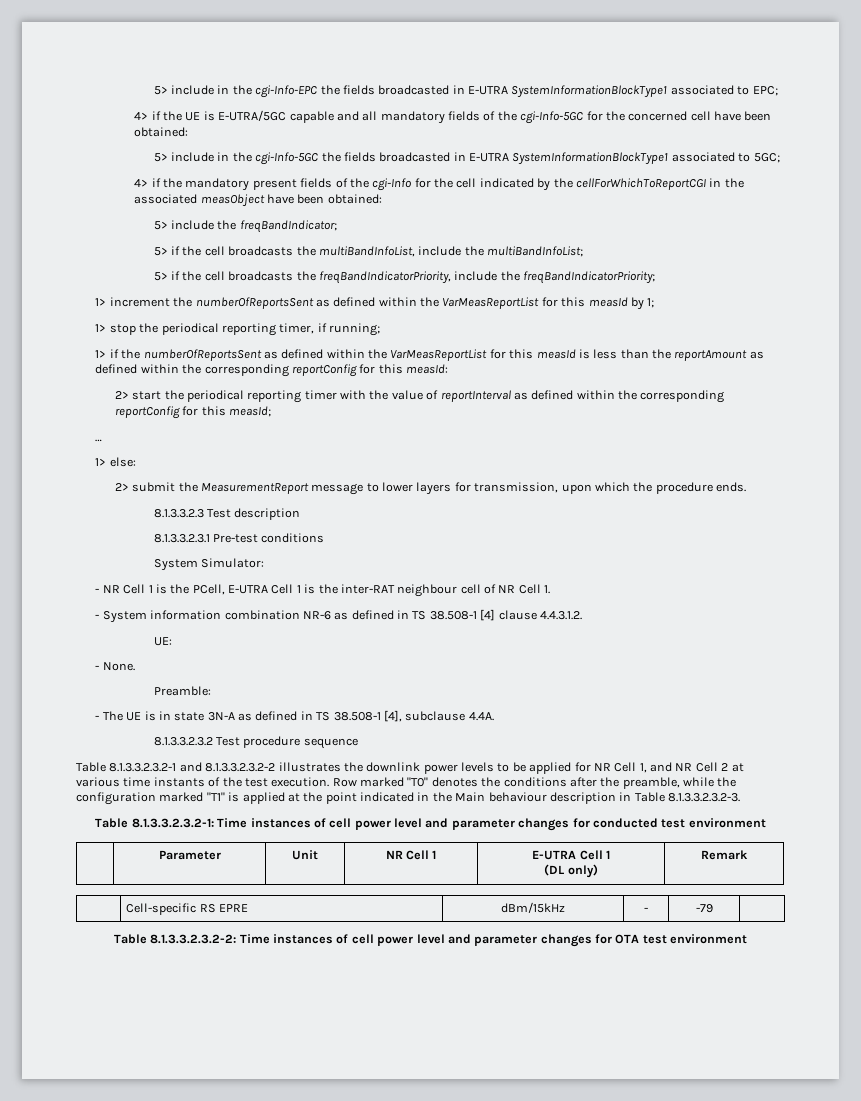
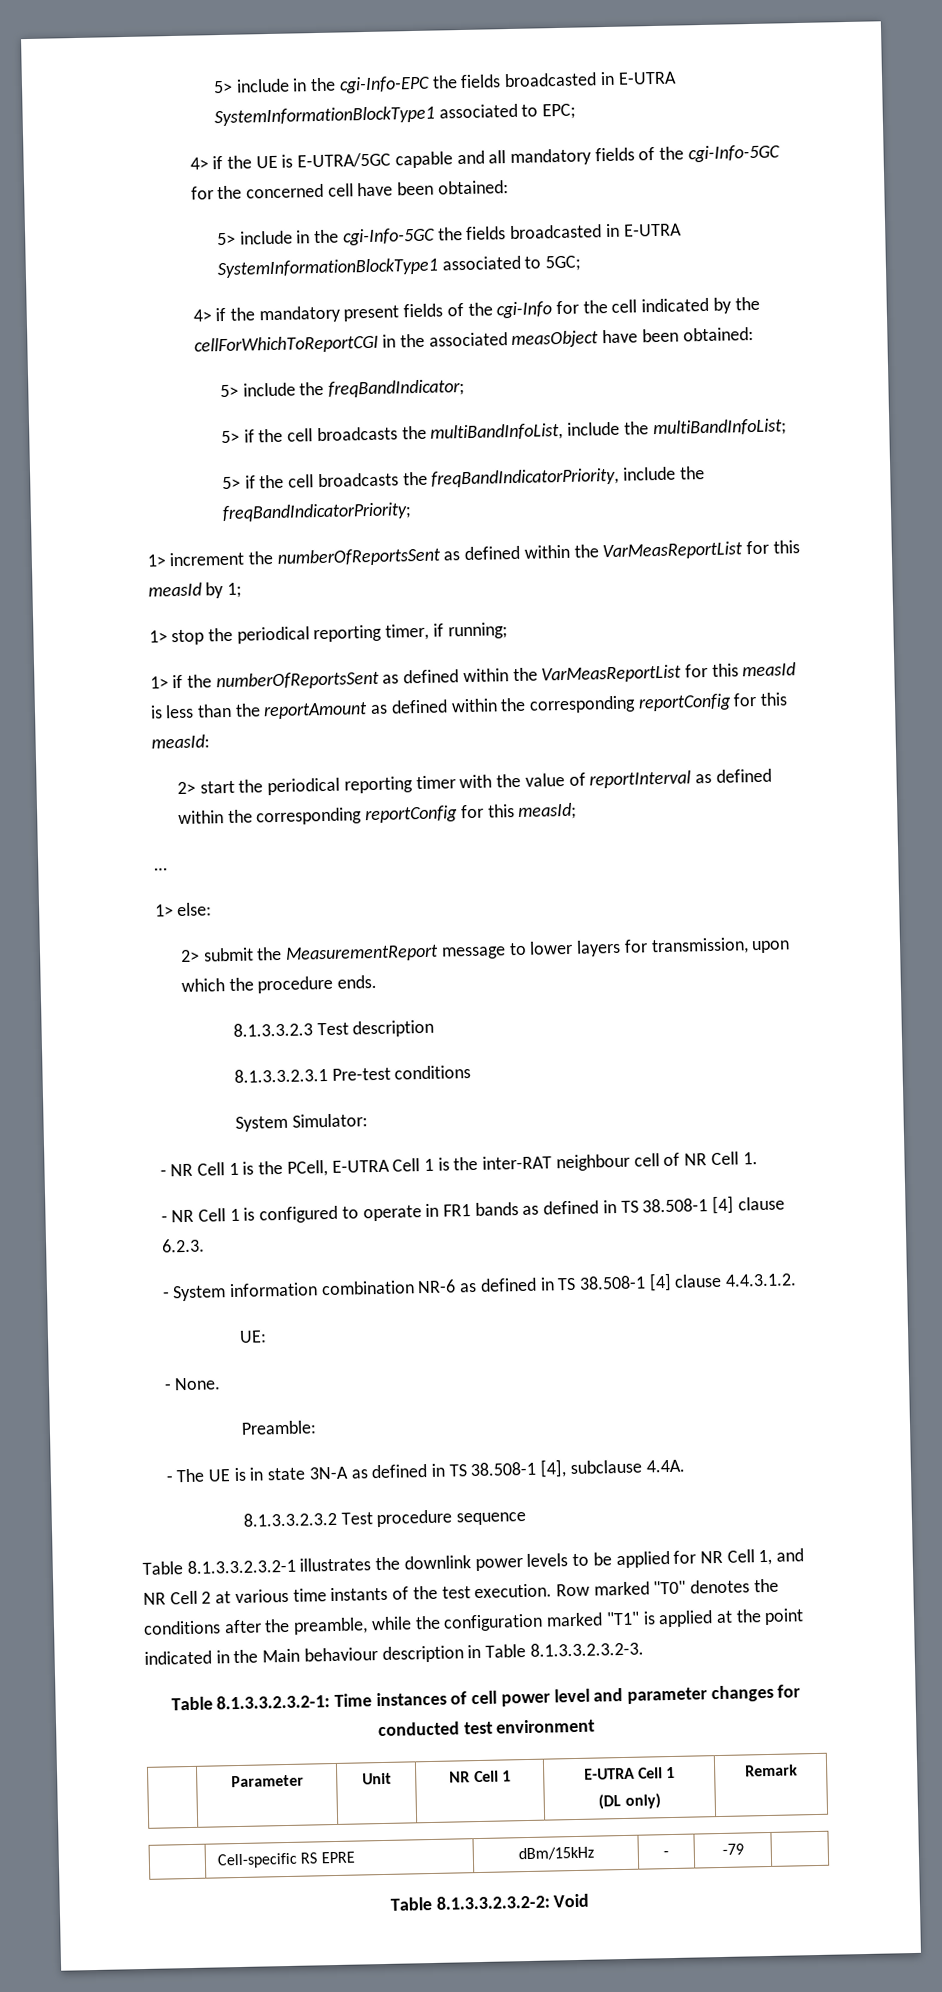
(551, 589) none -> [160,1195,785,1224] [160,1238,205,1253] // - NR Cell 1 is configured to operate in FR1 bands as defined in TS 38.508-1 [4] clause 6.2.3.
[179,762,276,772] and 8.1.3.3.2.3.2-2 -> (296, 1566) none
[239,934,748,947] Time instances of cell power level and parameter changes for OTA test environment -> [553,1893,590,1908] Void

